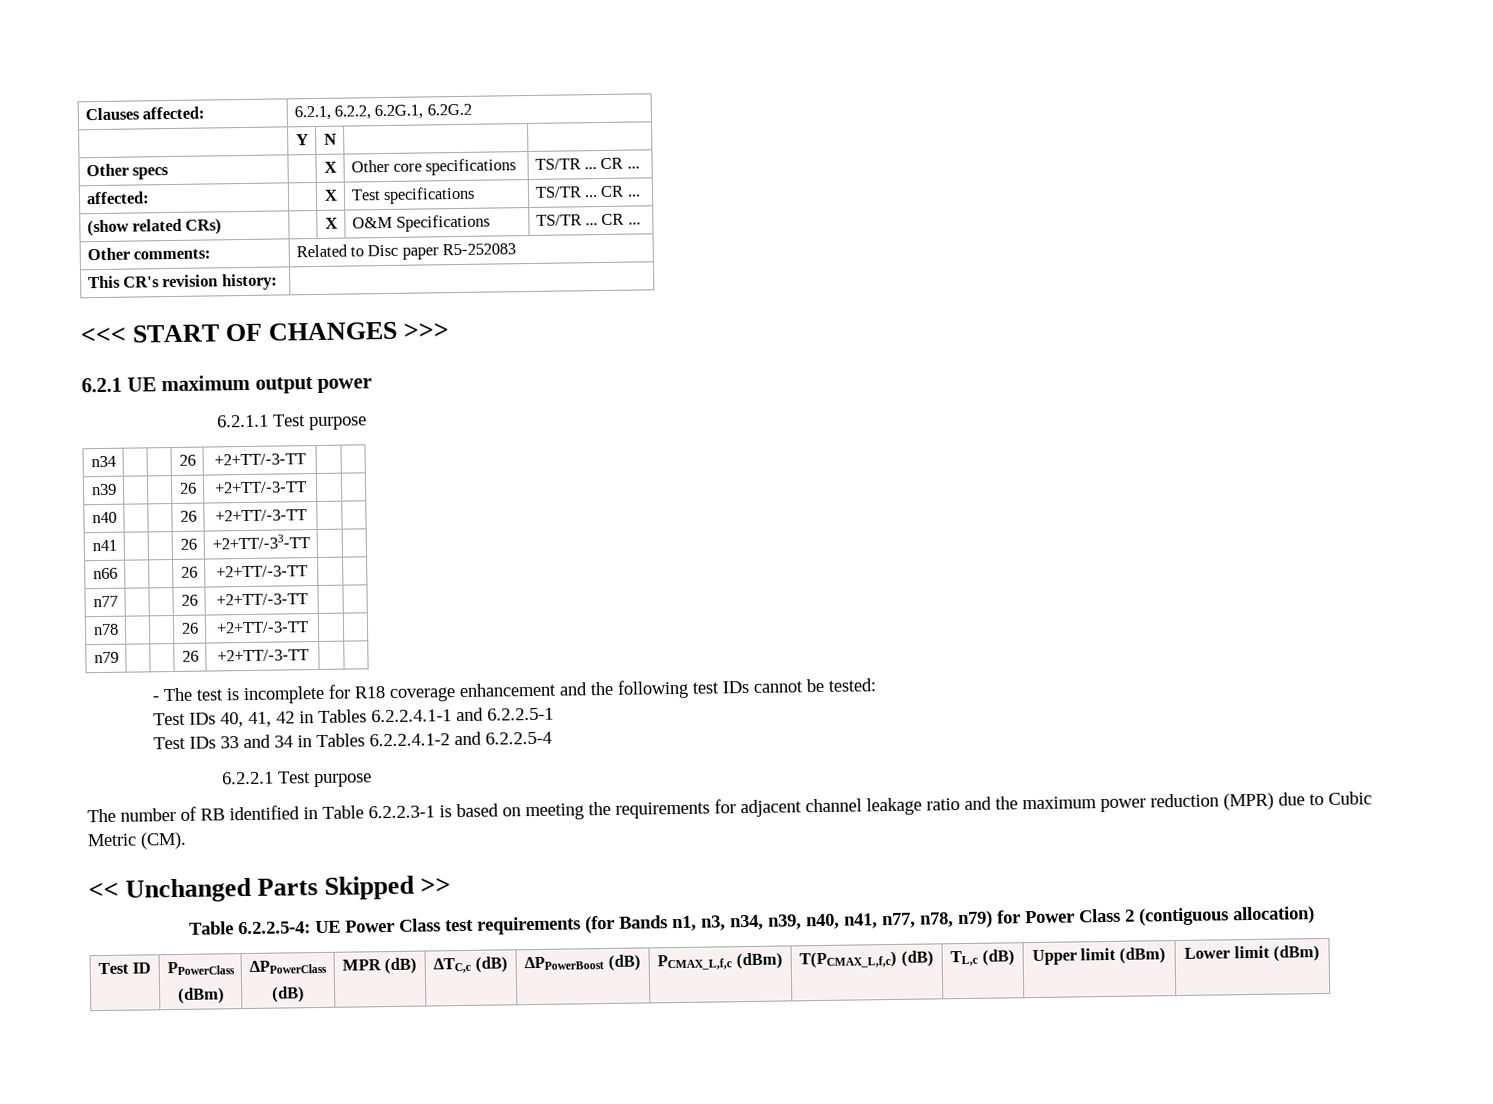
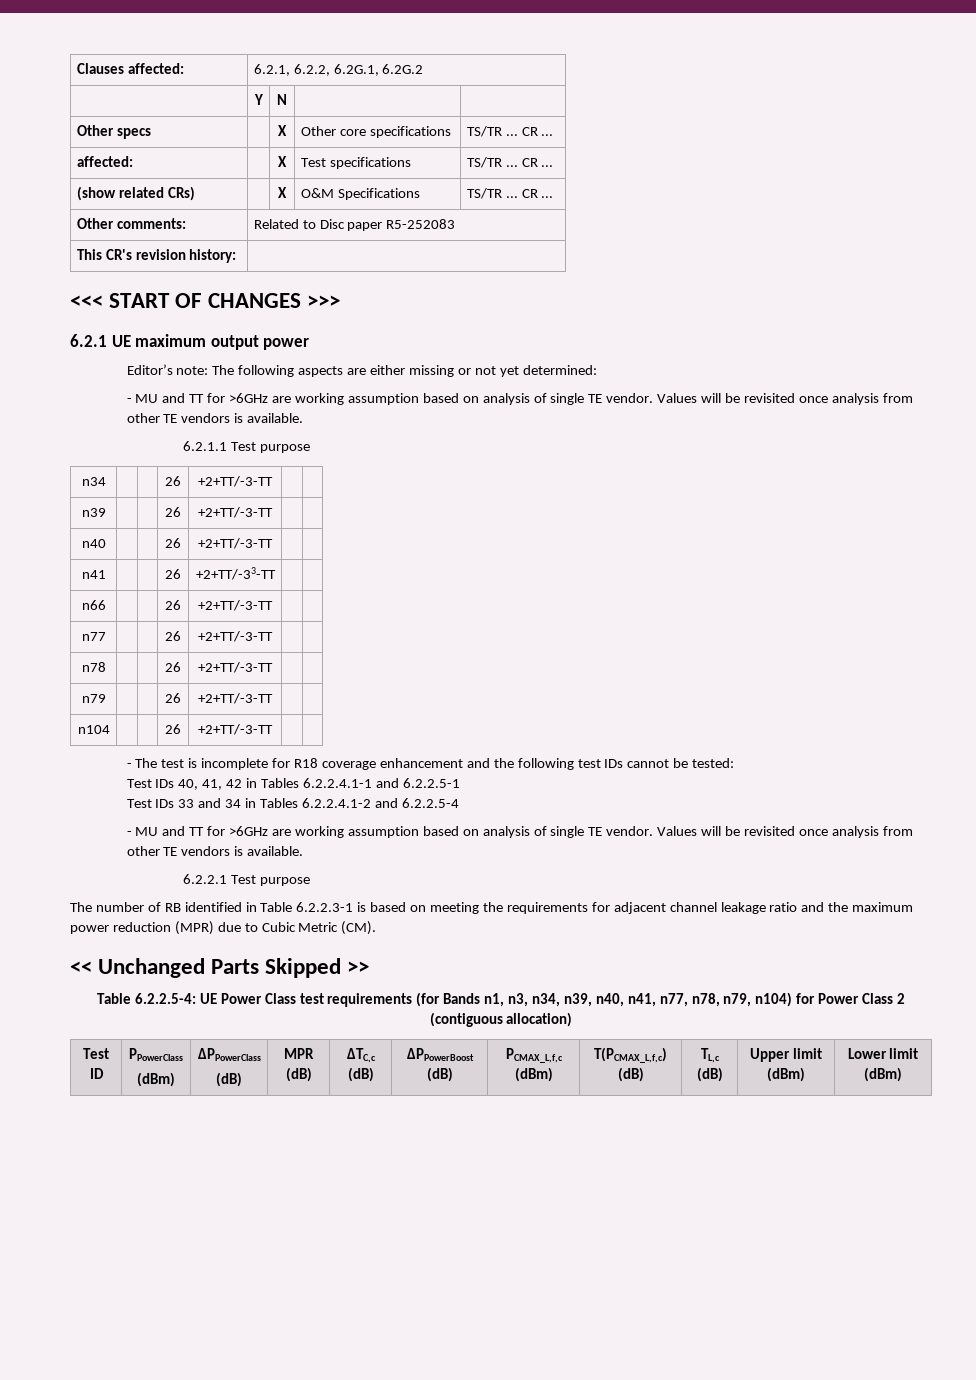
(373, 385) none -> [126,364,597,377] [126,393,913,405] [126,413,304,423] // Editor’s note: The following aspects are either missing or not yet determined: // - MU and TT for >6GHz are working assumption based on analysis of single TE vendor. Values will be revisited once analysis from other TE vendors is available.
(309, 655) none -> [77,725,110,734] [165,724,181,734] [198,724,273,735] // n104 | | | 26 | +2+TT/-3-TT | |
(553, 738) none -> [126,826,913,838] [126,846,304,856] // - MU and TT for >6GHz are working assumption based on analysis of single TE vendor. Values will be revisited once analysis from other TE vendors is available.
[958,910,993,929] n79) -> [723,992,793,1007] n79, n104)

